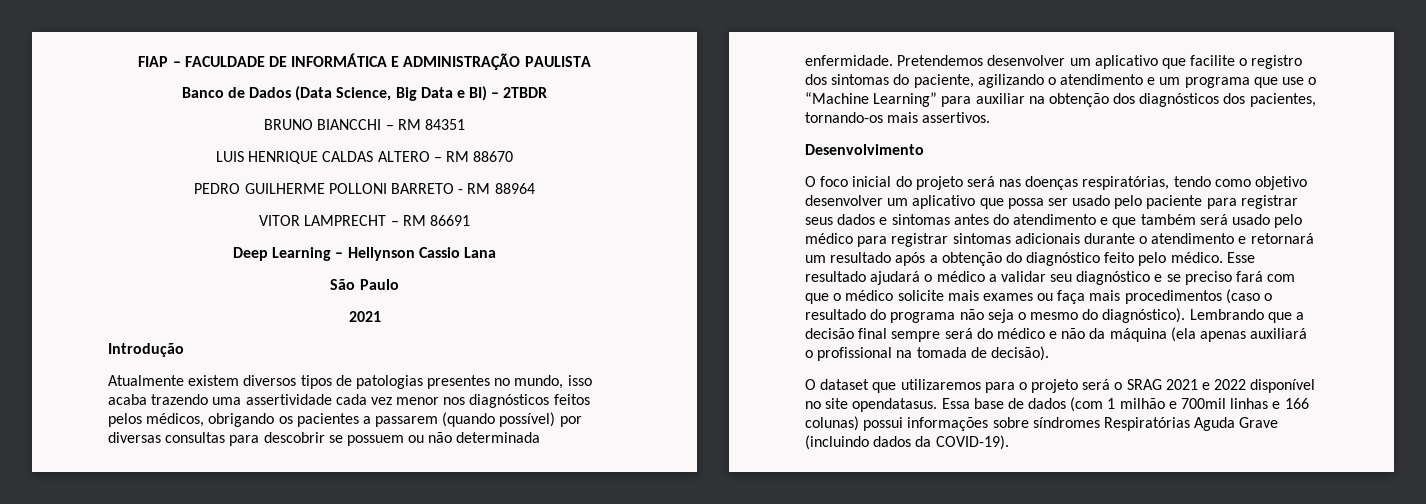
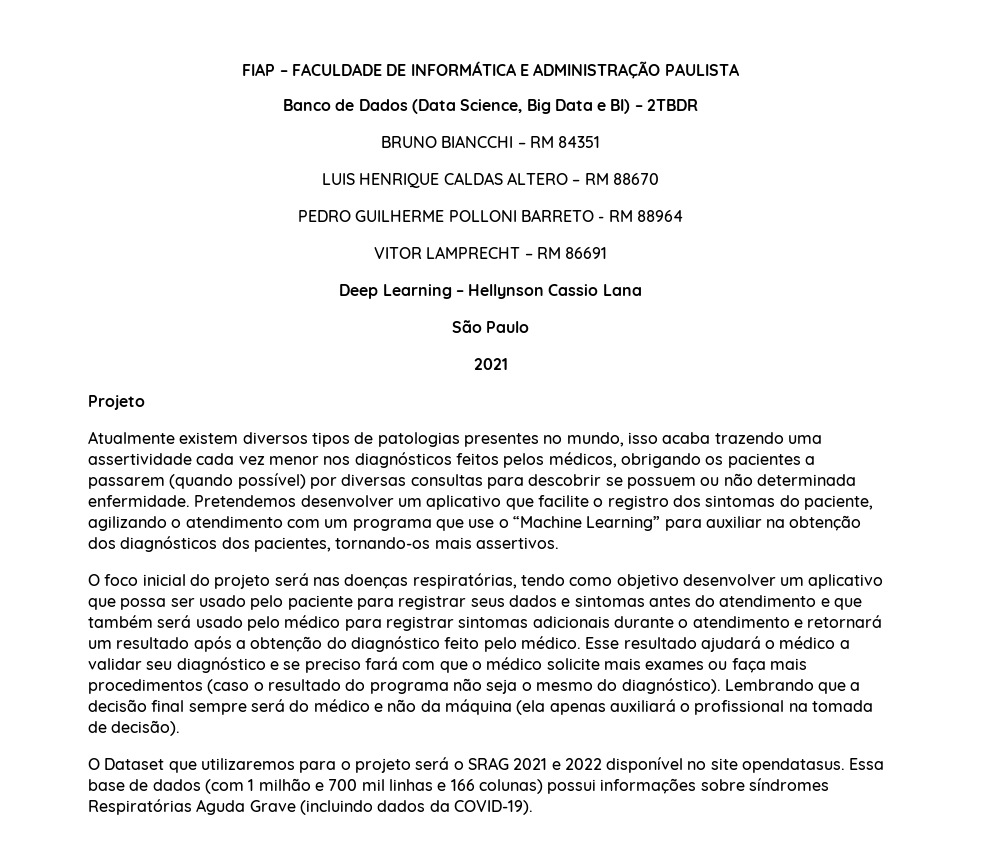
[108,343,184,357] Introdução -> [88,395,145,410] Projeto
[1147,77,1156,85] e -> [286,519,320,528] com
[805,144,924,155] // Desenvolvimento -> (559, 543) none
[820,379,870,390] dataset -> [104,758,165,770] Dataset
[1181,398,1227,409] 700mil -> [328,779,385,791] 700 mil

